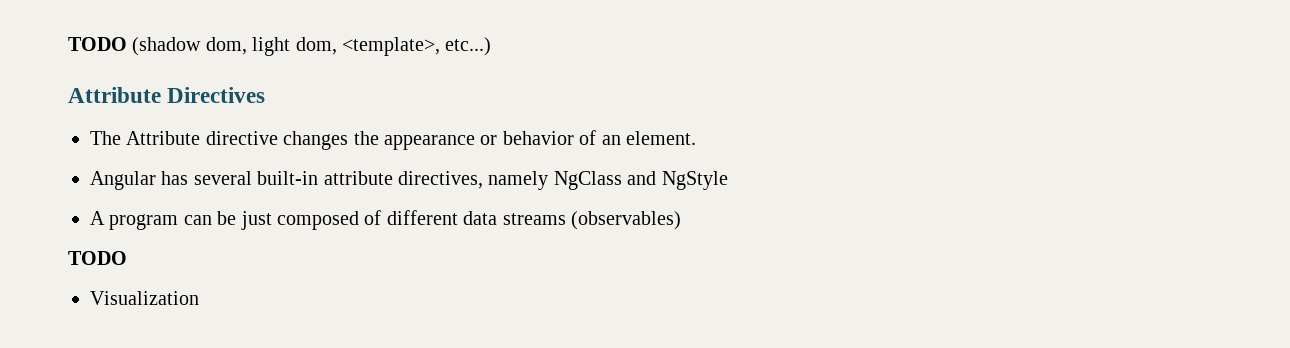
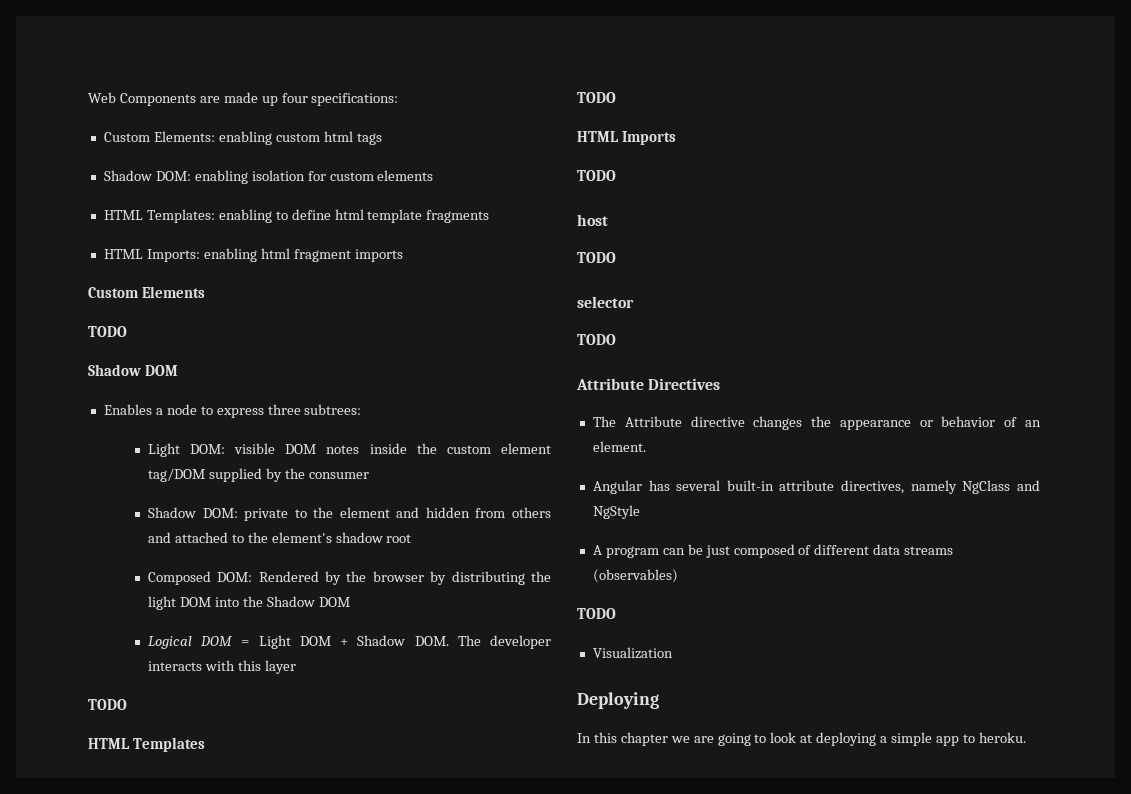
[68,37,492,56] TODO (shadow dom, light dom, <template>, etc...) -> [88,92,399,106] [103,131,382,145] [103,170,434,184] [103,209,490,223] [103,248,403,262] [88,286,205,298] [88,326,127,337] [88,364,178,376] [103,404,362,418] [147,443,551,457] [147,468,369,482] [147,507,551,521] [147,532,412,543] [147,571,551,585] [147,596,350,610] [147,635,551,649] [147,660,296,674] [88,699,127,710] [88,737,205,752] [577,92,616,103] [577,131,676,145] [577,170,616,181] [577,214,608,226] [577,252,616,263] [577,296,634,308] [577,334,616,345] Web Components are made up four specifications: // Custom Elements: enabling custom html tags // Shadow DOM: enabling isolation for custom elements // HTML Templates: enabling to define html template fragments // HTML Imports: enabling html fragment imports // Custom Elements // TODO // Shadow DOM // Enables a node to express three subtrees: // Light DOM: visible DOM notes inside the custom element tag/DOM supplied by the consumer // Shadow DOM: private to the element and hidden from others and attached to the element's shadow root // Composed DOM: Rendered by the browser by distributing the light DOM into the Shadow DOM // Logical DOM = Light DOM + Shadow DOM. The developer interacts with this layer // TODO // HTML Templates // TODO // HTML Imports // TODO // host // TODO // selector // TODO
(199, 298) none -> [577,692,659,709] [577,732,1026,746] // Deploying // In this chapter we are going to look at deploying a simple app to heroku.

